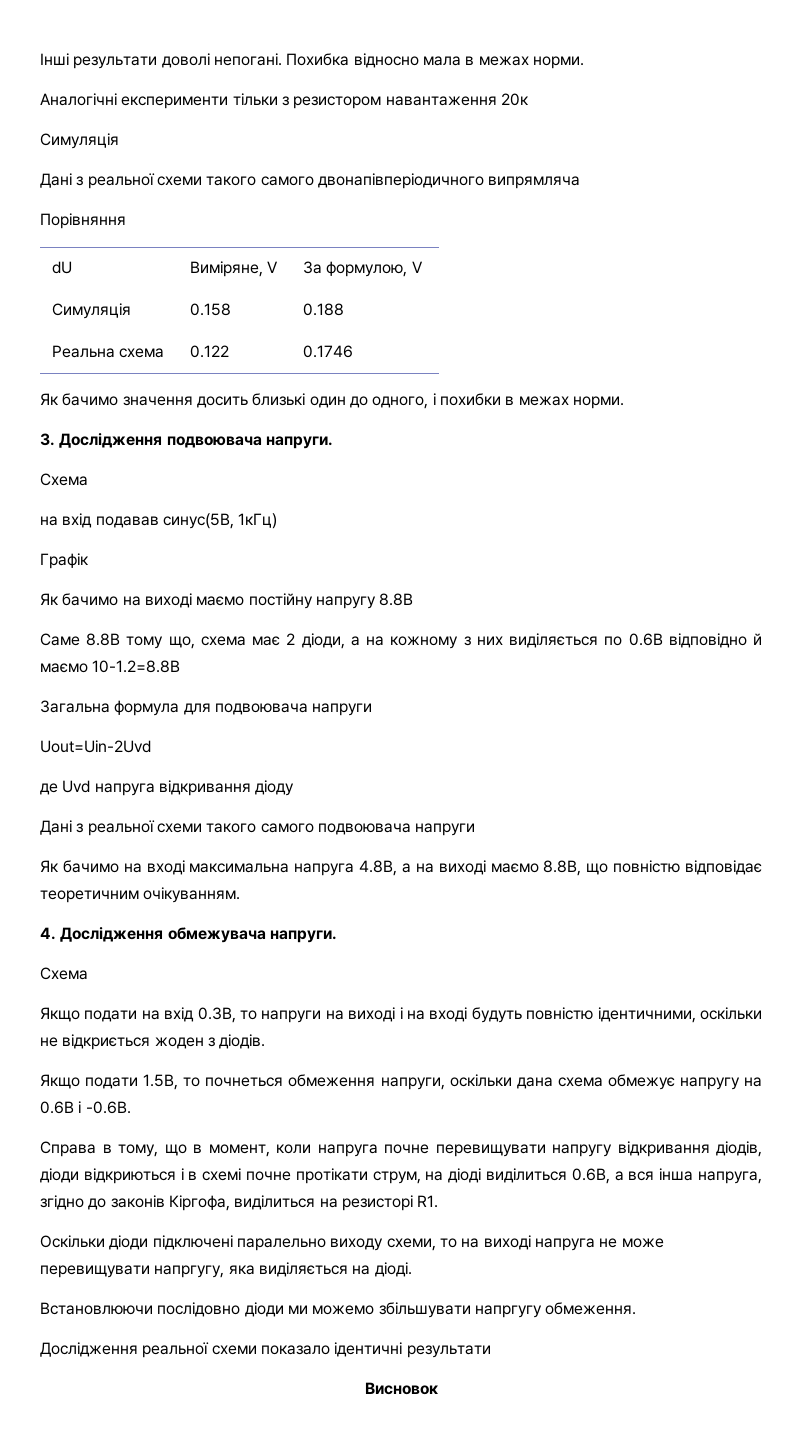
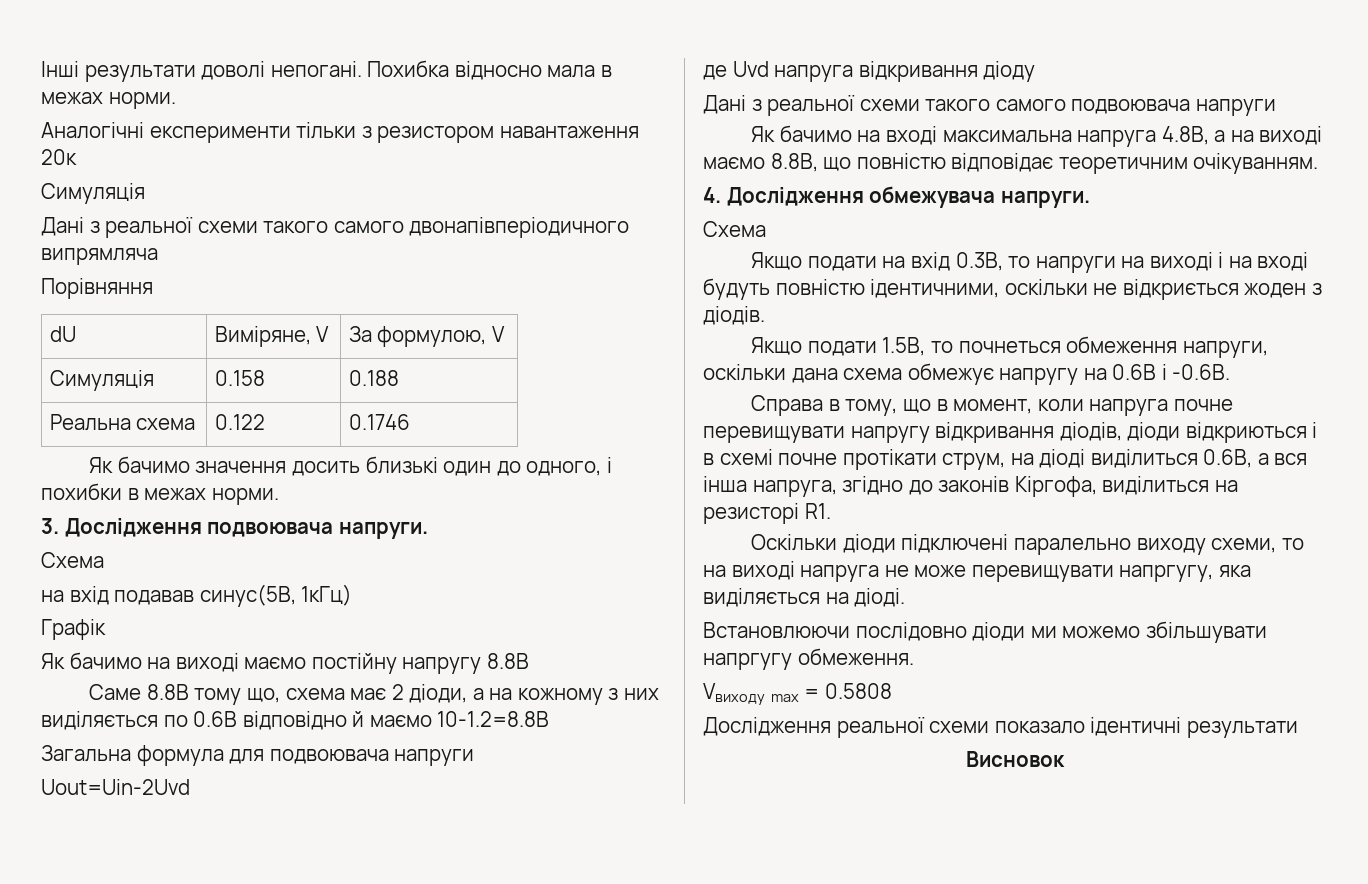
(637, 1308) none -> [703,683,892,705] // Vвиходу max = 0.5808

